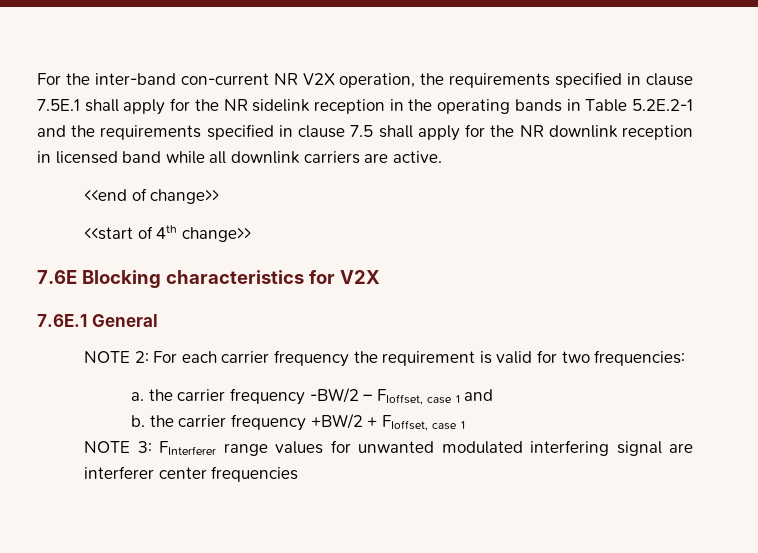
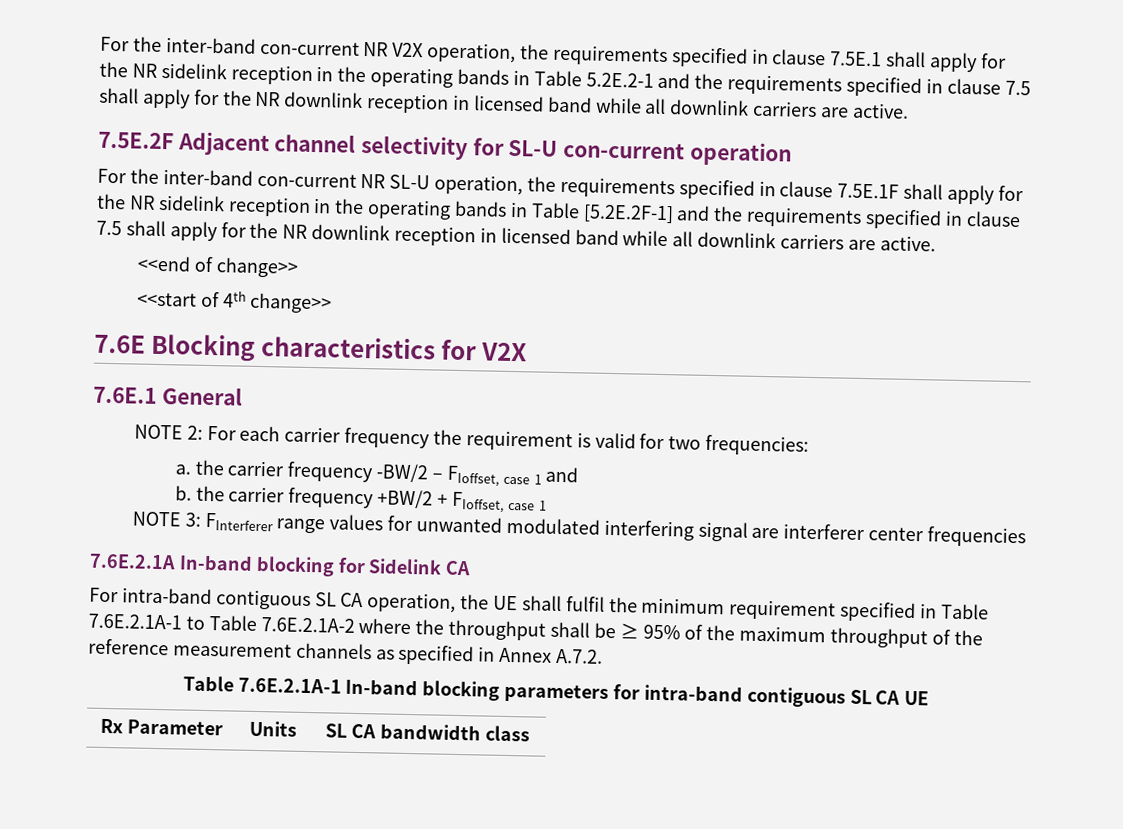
(442, 157) none -> [98,131,792,167] [97,168,1024,205] [97,193,1021,230] [96,220,936,252] // 7.5E.2F Adjacent channel selectivity for SL-U con-current operation // For the inter-band con-current NR SL-U operation, the requirements specified in clause 7.5E.1F shall apply for the NR sidelink reception in the operating bands in Table [5.2E.2F-1] and the requirements specified in clause 7.5 shall apply for the NR downlink reception in licensed band while all downlink carriers are active.
(299, 474) none -> [89,553,472,577] [89,587,989,623] [88,613,983,649] [88,638,604,666] [182,675,930,708] [100,718,223,736] [249,720,297,737] [325,723,530,742] // 7.6E.2.1A In-band blocking for Sidelink CA // For intra-band contiguous SL CA operation, the UE shall fulfil the minimum requirement specified in Table 7.6E.2.1A-1 to Table 7.6E.2.1A-2 where the throughput shall be ≥ 95% of the maximum throughput of the reference measurement channels as specified in Annex A.7.2. // Table 7.6E.2.1A-1 In-band blocking parameters for intra-band contiguous SL CA UE // Rx Parameter | Units | SL CA bandwidth class

